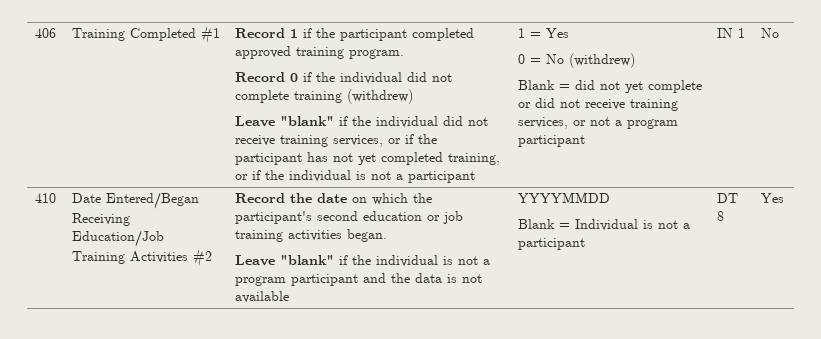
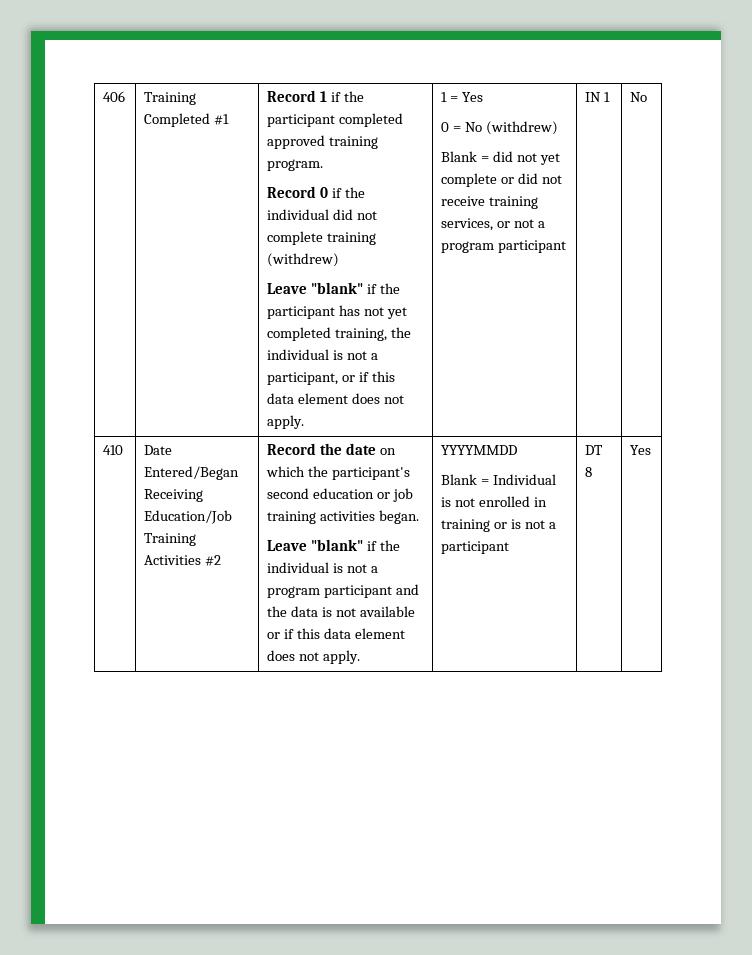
[375,116,488,128] [234,134,437,147] individual did not receive training services, or if the -> (401, 288) none
[234,170,475,183] or if the individual is not a participant -> [391,327,412,338] [267,349,379,360] [267,371,396,385] [267,393,405,404] [267,415,305,429] the individual is not a participant, or if this data element does not apply.
(289, 297) none -> [267,628,406,639] [267,650,361,664] or if this data element does not apply.
(678, 224) none -> [479,496,548,507] [441,519,546,532] enrolled in training or is not

